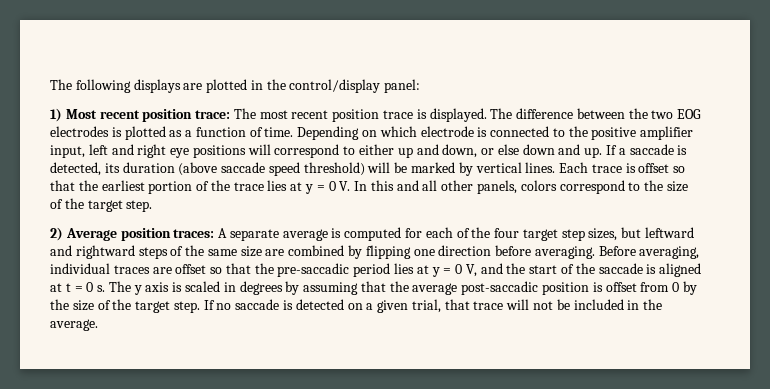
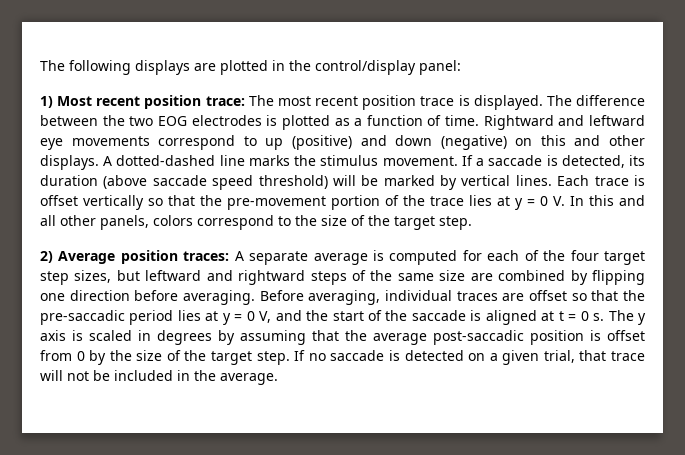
[297,126,694,140] [50,144,603,158] Depending on which electrode is connected to the positive amplifier input, left and right eye positions will correspond to either up and down, or else down and up. -> [483,115,645,130] [40,135,645,150] [40,155,458,170] Rightward and leftward eye movements correspond to up (positive) and down (negative) on this and other displays. A dotted-dashed line marks the stimulus movement.
[673,166,686,173] [50,180,145,191] so that the earliest -> [83,195,326,210] vertically so that the pre-movement

